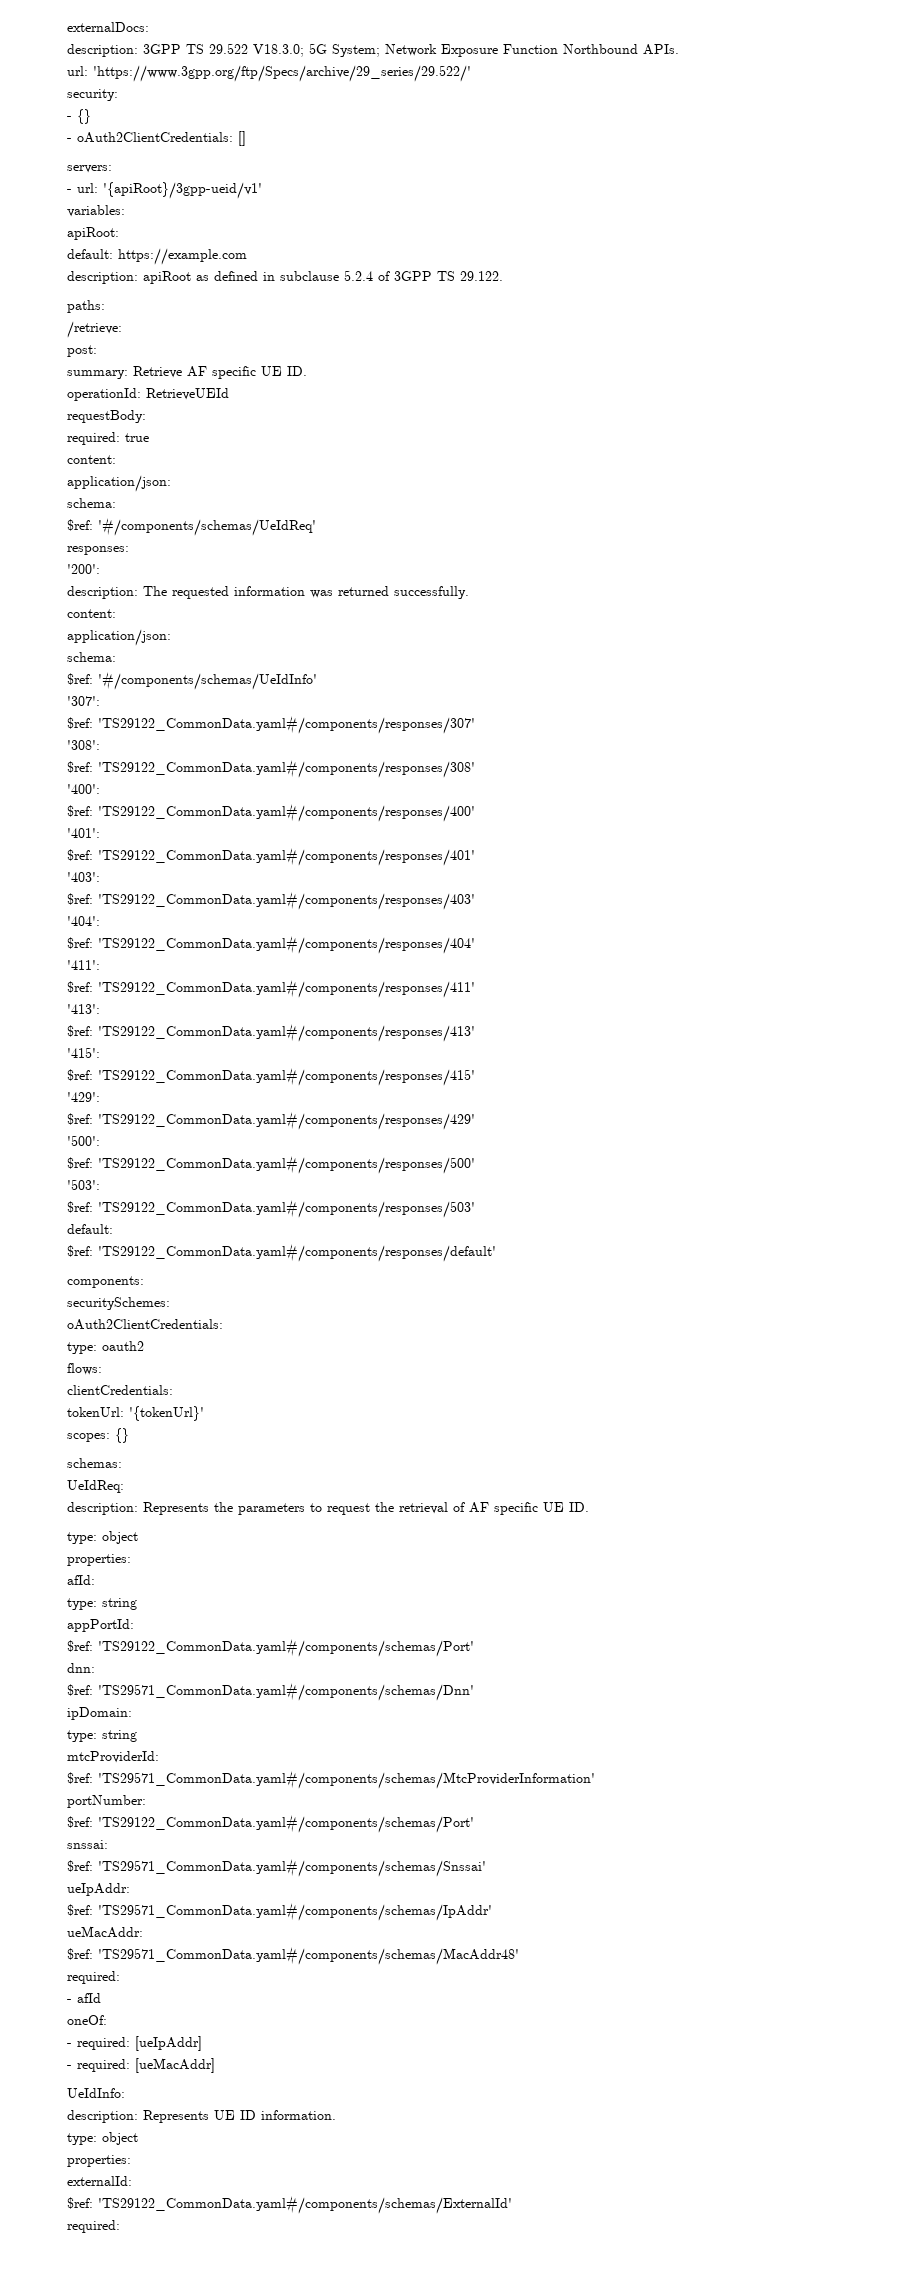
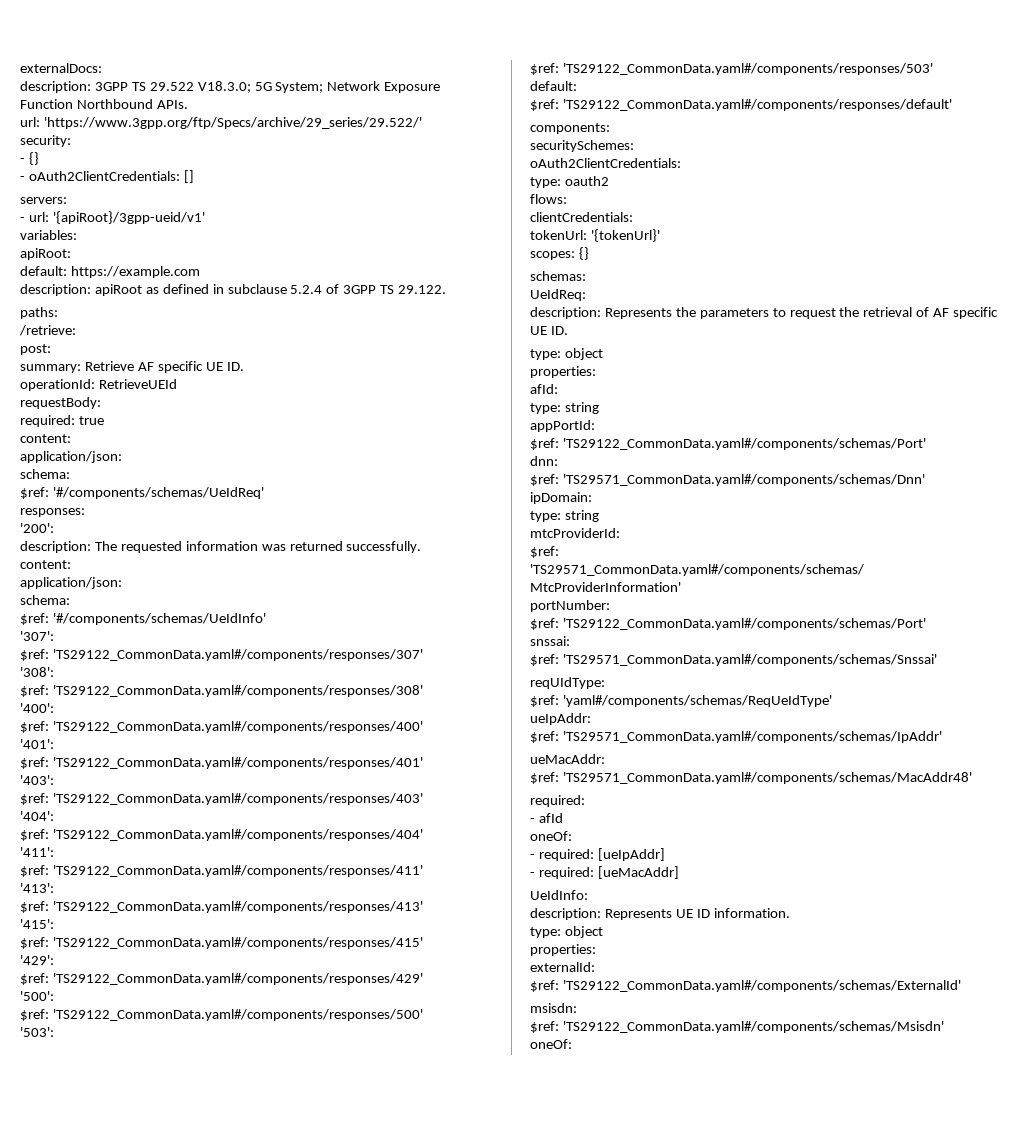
(486, 1868) none -> [530,677,605,689] [530,695,832,707] // reqUIdType: // $ref: 'yaml#/components/schemas/ReqUeIdType'
[67,2220,120,2233] required: -> [530,1003,577,1013] [530,1021,944,1033] [530,1039,572,1049] msisdn: // $ref: 'TS29122_CommonData.yaml#/components/schemas/Msisdn' // oneOf:

